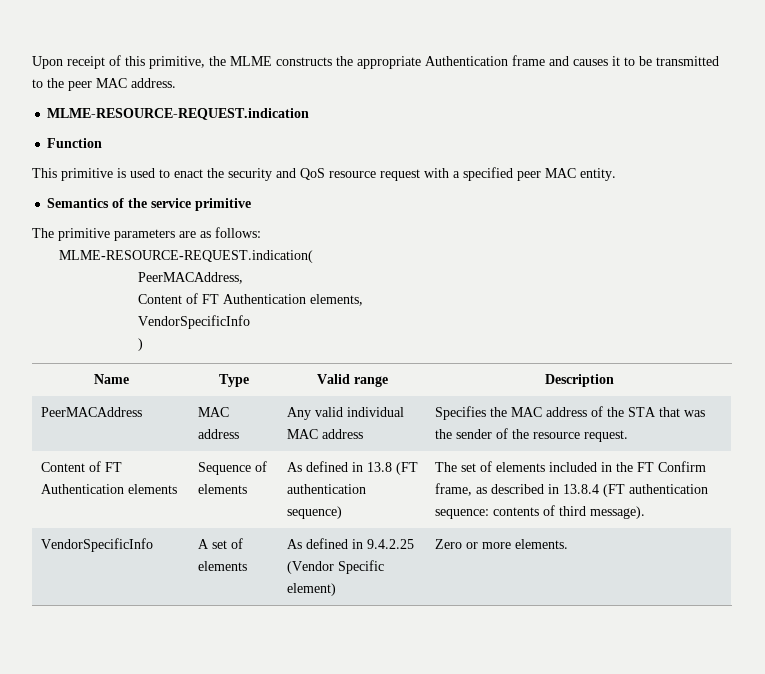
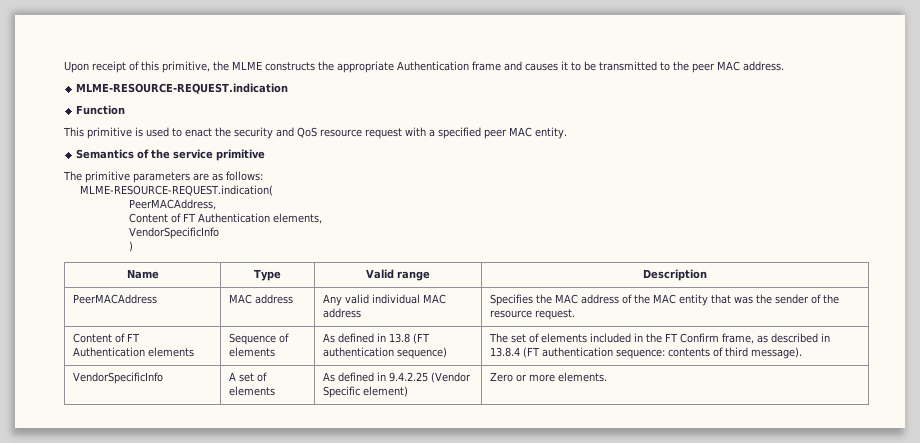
[627,407,656,417] STA -> [652,294,708,306] MAC entity

